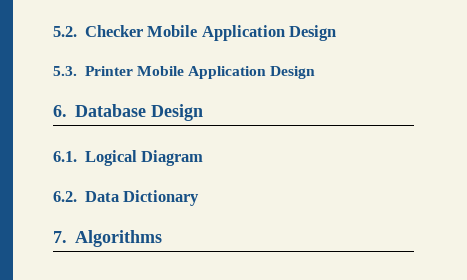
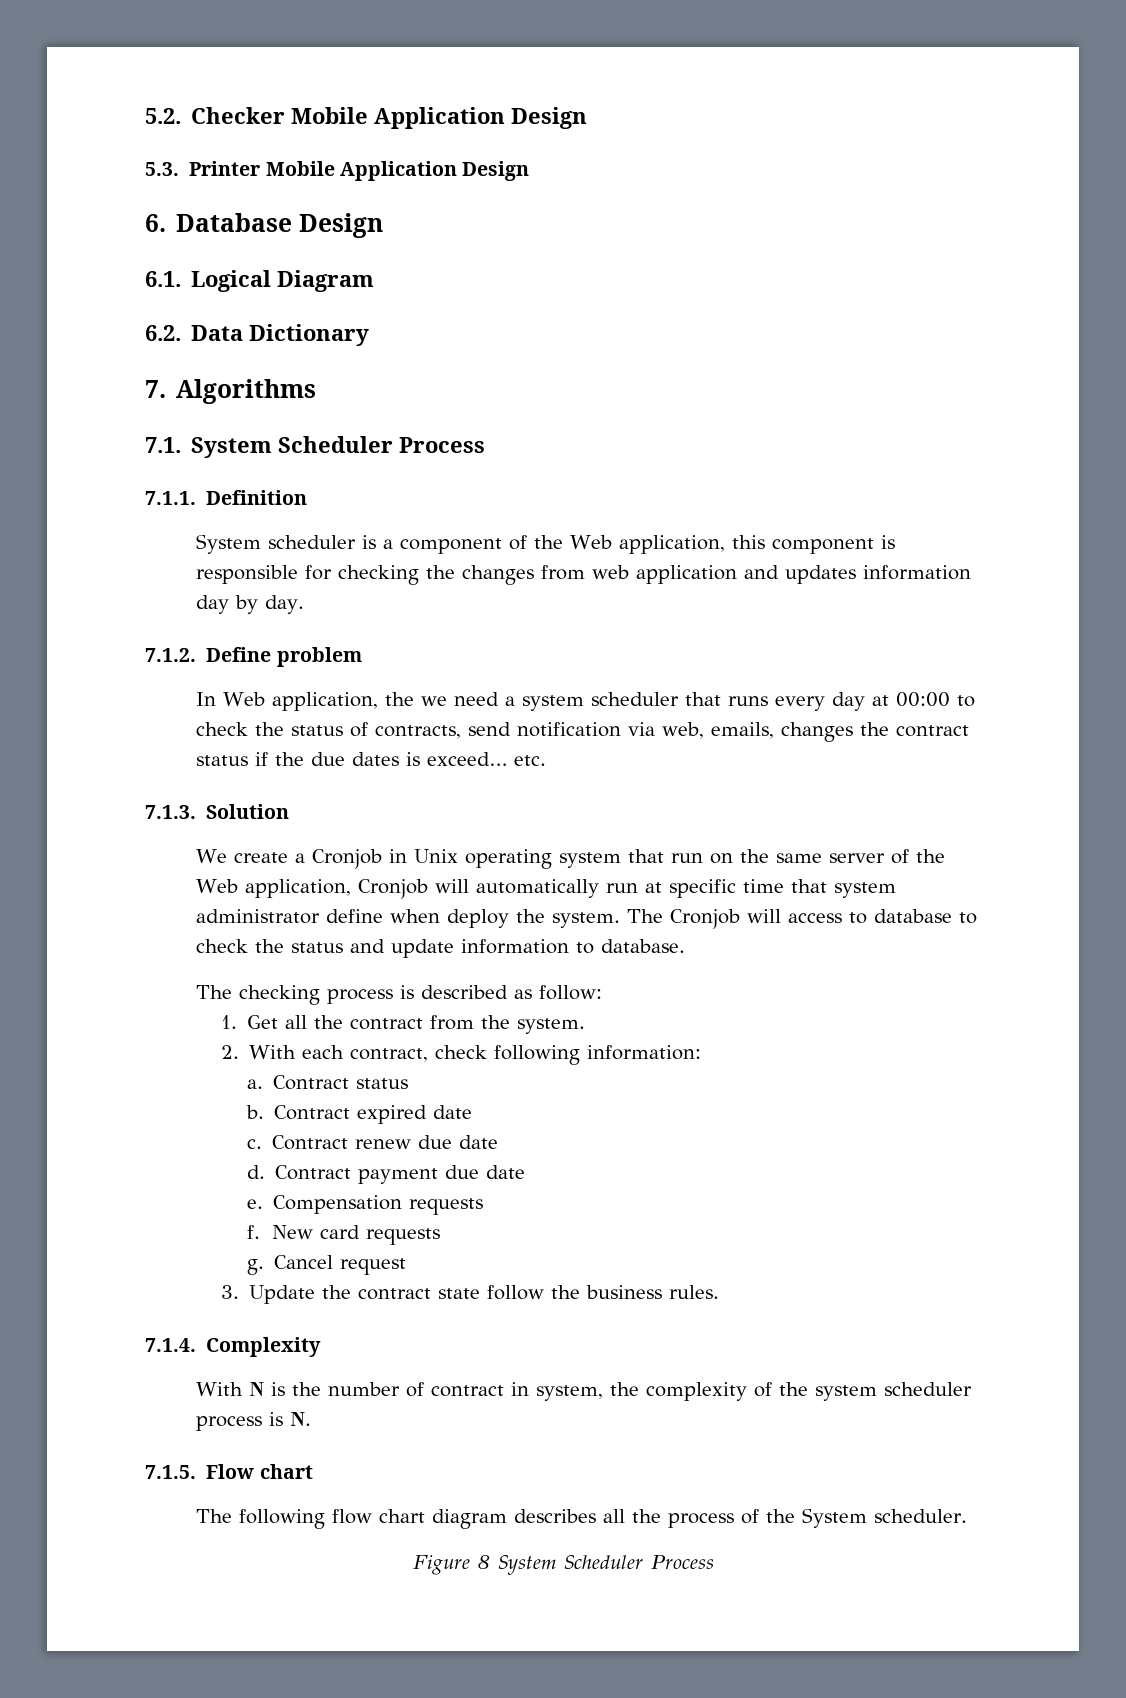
(162, 238) none -> [145,436,486,458] [145,490,308,505] [195,534,895,554] [195,565,971,585] [195,595,304,614] [145,647,362,667] [195,692,975,711] [195,722,969,742] [195,752,546,766] [145,804,290,819] [195,849,945,869] [195,879,896,899] [195,909,977,929] [195,939,685,958] [195,985,602,1005] [221,1015,586,1034] [221,1045,702,1065] [246,1075,408,1090] [245,1105,472,1124] [246,1135,498,1150] [246,1165,525,1184] [246,1195,483,1215] [246,1225,440,1245] [246,1255,406,1275] [221,1285,720,1304] [145,1337,322,1357] [195,1382,972,1401] [195,1412,311,1431] [145,1464,313,1479] [195,1508,967,1529] [412,1555,714,1575] // 7.1. System Scheduler Process // 7.1.1. Definition // System scheduler is a component of the Web application, this component is responsible for checking the changes from web application and updates information day by day. // 7.1.2. Define problem // In Web application, the we need a system scheduler that runs every day at 00:00 to check the status of contracts, send notification via web, emails, changes the contract status if the due dates is exceed… etc. // 7.1.3. Solution // We create a Cronjob in Unix operating system that run on the same server of the Web application, Cronjob will automatically run at specific time that system administrator define when deploy the system. The Cronjob will access to database to check the status and update information to database. // The checking process is described as follow: // 1. Get all the contract from the system. // 2. With each contract, check following information: // a. Contract status // b. Contract expired date // c. Contract renew due date // d. Contract payment due date // e. Compensation requests // f. New card requests // g. Cancel request // 3. Update the contract state follow the business rules. // 7.1.4. Complexity // With N is the number of contract in system, the complexity of the system scheduler process is N. // 7.1.5. Flow chart // The following flow chart diagram describes all the process of the System scheduler. // Figure 8 System Scheduler Process

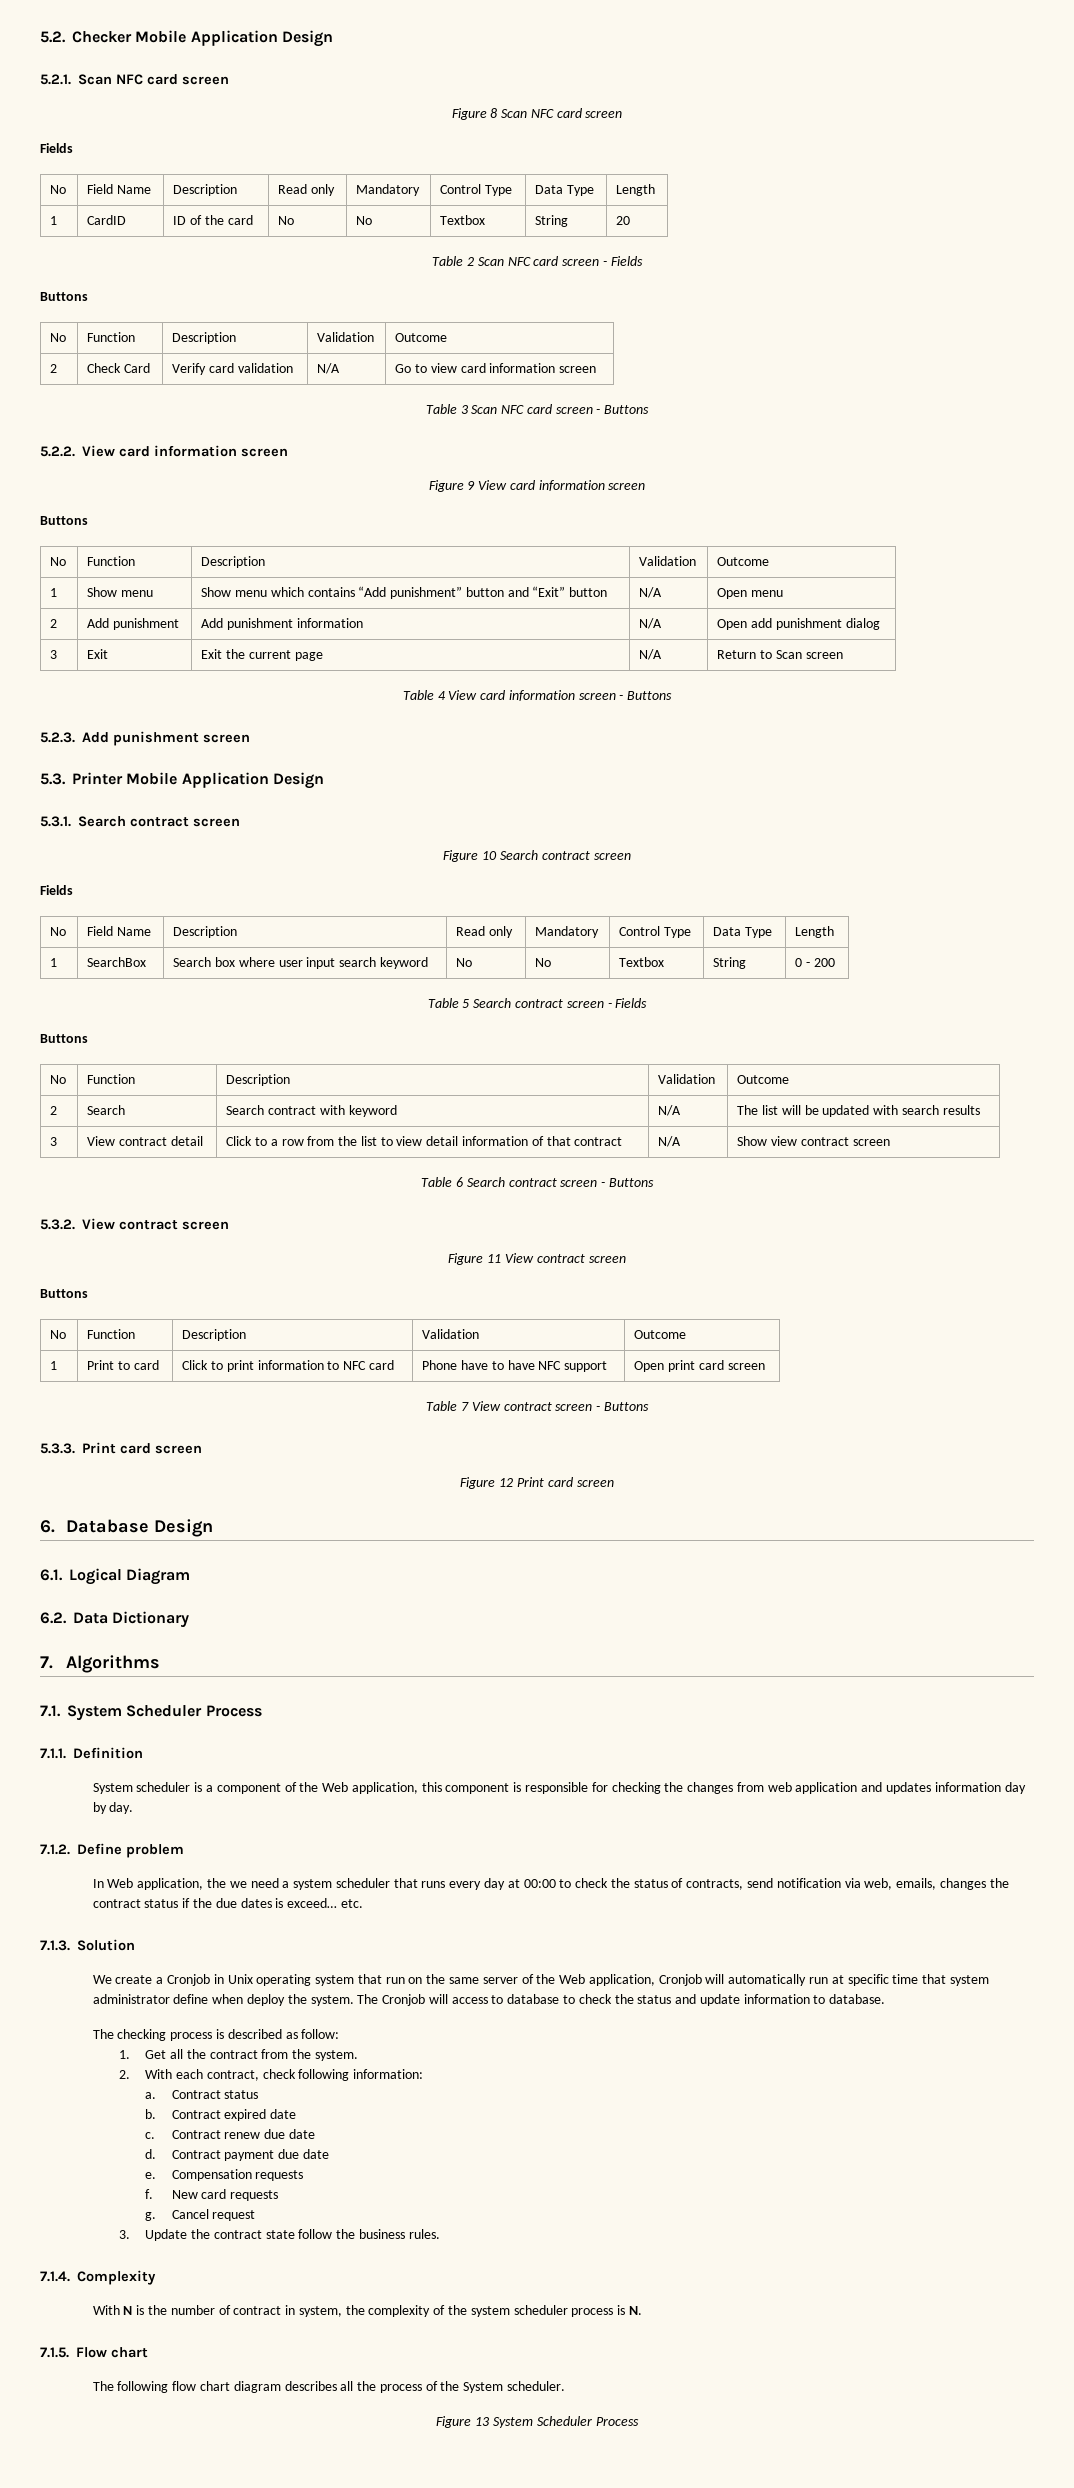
[145,161,530,181] 5.3. Printer Mobile Application Design -> [40,74,229,85] [451,108,623,120] [40,143,73,153] [50,185,67,194] [87,184,152,194] [173,184,238,196] [278,184,336,196] [356,184,421,196] [440,184,513,196] [535,185,595,196] [616,184,656,196] [50,216,58,225] [87,215,127,225] [173,215,253,225] [278,216,295,225] [356,216,373,225] [440,215,486,225] [535,215,569,227] [616,216,631,225] [432,256,643,266] [40,292,88,301] [50,333,67,342] [87,332,136,342] [172,332,237,344] [317,332,375,342] [395,333,448,342] [50,364,58,373] [87,363,151,373] [172,363,293,375] [317,363,341,374] [395,363,597,373] [425,404,650,414] [40,445,288,457] [428,480,646,492] [40,516,88,525] [50,557,67,566] [87,556,136,566] [201,556,266,568] [639,556,697,566] [717,557,770,566] [50,588,58,597] [87,587,154,597] [201,586,608,599] [639,587,663,598] [717,588,784,599] [50,619,58,628] [87,618,180,630] [201,618,363,630] [639,618,663,629] [717,618,880,630] [50,650,58,659] [87,649,109,659] [201,649,323,661] [639,649,663,660] [717,650,843,659] [402,690,673,701] [40,731,250,746] [40,772,324,789] [40,816,240,827] [443,850,631,862] [40,885,73,895] [50,927,67,936] [87,926,152,936] [173,926,238,938] [456,926,514,938] [535,926,600,938] [619,926,692,938] [713,927,773,938] [795,926,835,938] [50,958,58,967] [87,957,147,967] [173,957,428,969] [456,958,473,967] [535,958,552,967] [619,957,665,967] [713,957,747,969] [795,958,835,967] [427,998,648,1008] [40,1034,88,1043] [50,1075,67,1084] [87,1074,136,1084] [226,1074,291,1086] [658,1074,716,1084] [737,1075,790,1084] [50,1106,58,1115] [87,1105,126,1115] [226,1105,397,1117] [658,1105,682,1116] [737,1105,980,1117] [50,1137,58,1146] [87,1136,203,1146] [226,1136,623,1146] [658,1136,682,1147] [737,1136,890,1146] [421,1177,654,1187] [40,1218,229,1230] [448,1253,626,1265] [40,1289,88,1298] [50,1330,67,1339] [87,1329,136,1339] [182,1329,247,1341] [422,1329,480,1339] [634,1330,687,1339] [50,1361,58,1370] [87,1360,159,1370] [182,1360,394,1372] [422,1360,608,1372] [634,1360,765,1372] [426,1401,649,1411] [40,1442,202,1454] [460,1477,614,1489] 5.2.1. Scan NFC card screen // Figure 8 Scan NFC card screen // Fields // No | Field Name | Description | Read only | Mandatory | Control Type | Data Type | Length // 1 | CardID | ID of the card | No | No | Textbox | String | 20 // Table 2 Scan NFC card screen - Fields // Buttons // No | Function | Description | Validation | Outcome // 2 | Check Card | Verify card validation | N/A | Go to view card information screen // Table 3 Scan NFC card screen - Buttons // 5.2.2. View card information screen // Figure 9 View card information screen // Buttons // No | Function | Description | Validation | Outcome // 1 | Show menu | Show menu which contains “Add punishment” button and “Exit” button | N/A | Open menu // 2 | Add punishment | Add punishment information | N/A | Open add punishment dialog // 3 | Exit | Exit the current page | N/A | Return to Scan screen // Table 4 View card information screen - Buttons // 5.2.3. Add punishment screen // 5.3. Printer Mobile Application Design // 5.3.1. Search contract screen // Figure 10 Search contract screen // Fields // No | Field Name | Description | Read only | Mandatory | Control Type | Data Type | Length // 1 | SearchBox | Search box where user input search keyword | No | No | Textbox | String | 0 - 200 // Table 5 Search contract screen - Fields // Buttons // No | Function | Description | Validation | Outcome // 2 | Search | Search contract with keyword | N/A | The list will be updated with search results // 3 | View contract detail | Click to a row from the list to view detail information of that contract | N/A | Show view contract screen // Table 6 Search contract screen - Buttons // 5.3.2. View contract screen // Figure 11 View contract screen // Buttons // No | Function | Description | Validation | Outcome // 1 | Print to card | Click to print information to NFC card | Phone have to have NFC support | Open print card screen // Table 7 View contract screen - Buttons // 5.3.3. Print card screen // Figure 12 Print card screen
[477,1555,490,1569] 8 -> [475,2417,491,2426] 13

